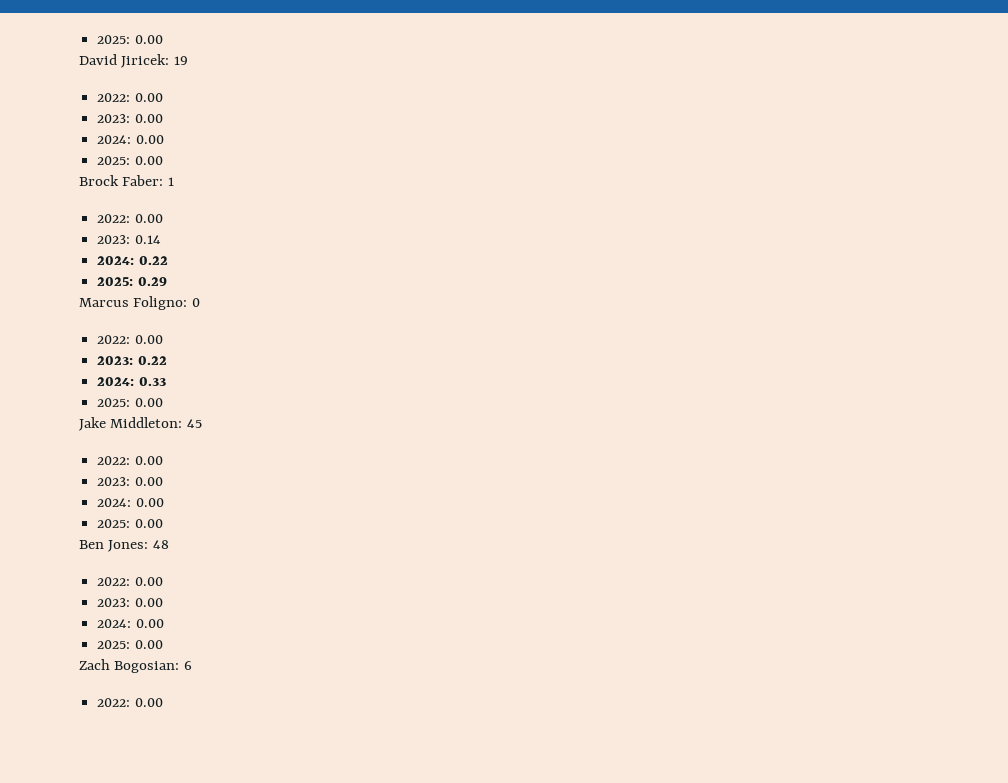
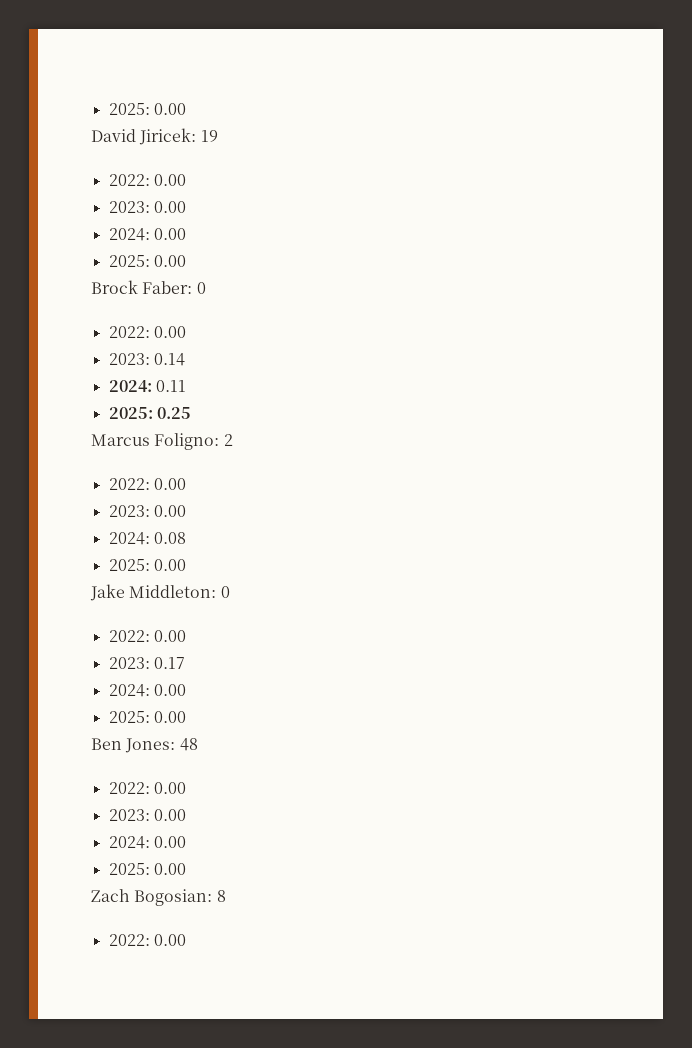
[167,177,174,186] 1 -> [196,282,206,294] 0
[138,256,168,265] [97,277,167,286] 0.22 // 2025: 0.29 -> [155,380,186,392] [108,407,191,419] 0.11 // 2025: 0.25
[191,298,200,307] [97,335,163,344] [97,356,167,365] [97,377,166,386] [97,398,163,407] [79,417,202,431] [97,456,163,465] [97,477,163,486] 0 // 2022: 0.00 // 2023: 0.22 // 2024: 0.33 // 2025: 0.00 // Jake Middleton: 45 // 2022: 0.00 // 2023: 0.00 -> [223,434,233,446] [108,478,186,490] [108,505,186,517] [108,532,186,545] [108,559,186,571] [90,584,230,601] [108,630,186,642] [108,657,185,669] 2 // 2022: 0.00 // 2023: 0.00 // 2024: 0.08 // 2025: 0.00 // Jake Middleton: 0 // 2022: 0.00 // 2023: 0.17
[183,661,192,670] 6 -> [216,890,226,902] 8

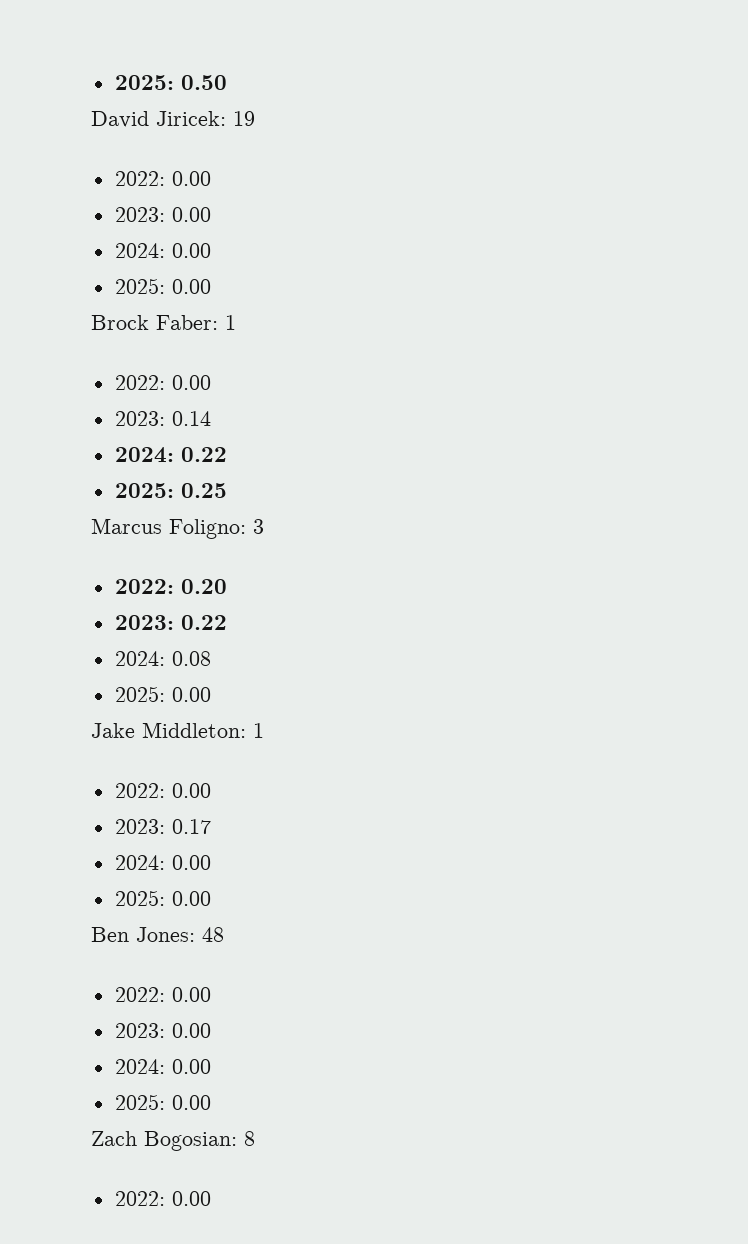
[108,103,186,115] 2025: 0.00 -> [114,75,227,90] 2025: 0.50
[196,282,206,294] 0 -> [225,315,236,330] 1
[155,380,186,392] 0.11 -> [180,447,227,462] 0.22
[223,434,233,446] [108,478,186,490] [108,505,186,517] 2 // 2022: 0.00 // 2023: 0.00 -> [253,519,264,534] [114,579,227,594] [114,615,227,630] 3 // 2022: 0.20 // 2023: 0.22
[220,586,230,598] 0 -> [253,723,264,738] 1

